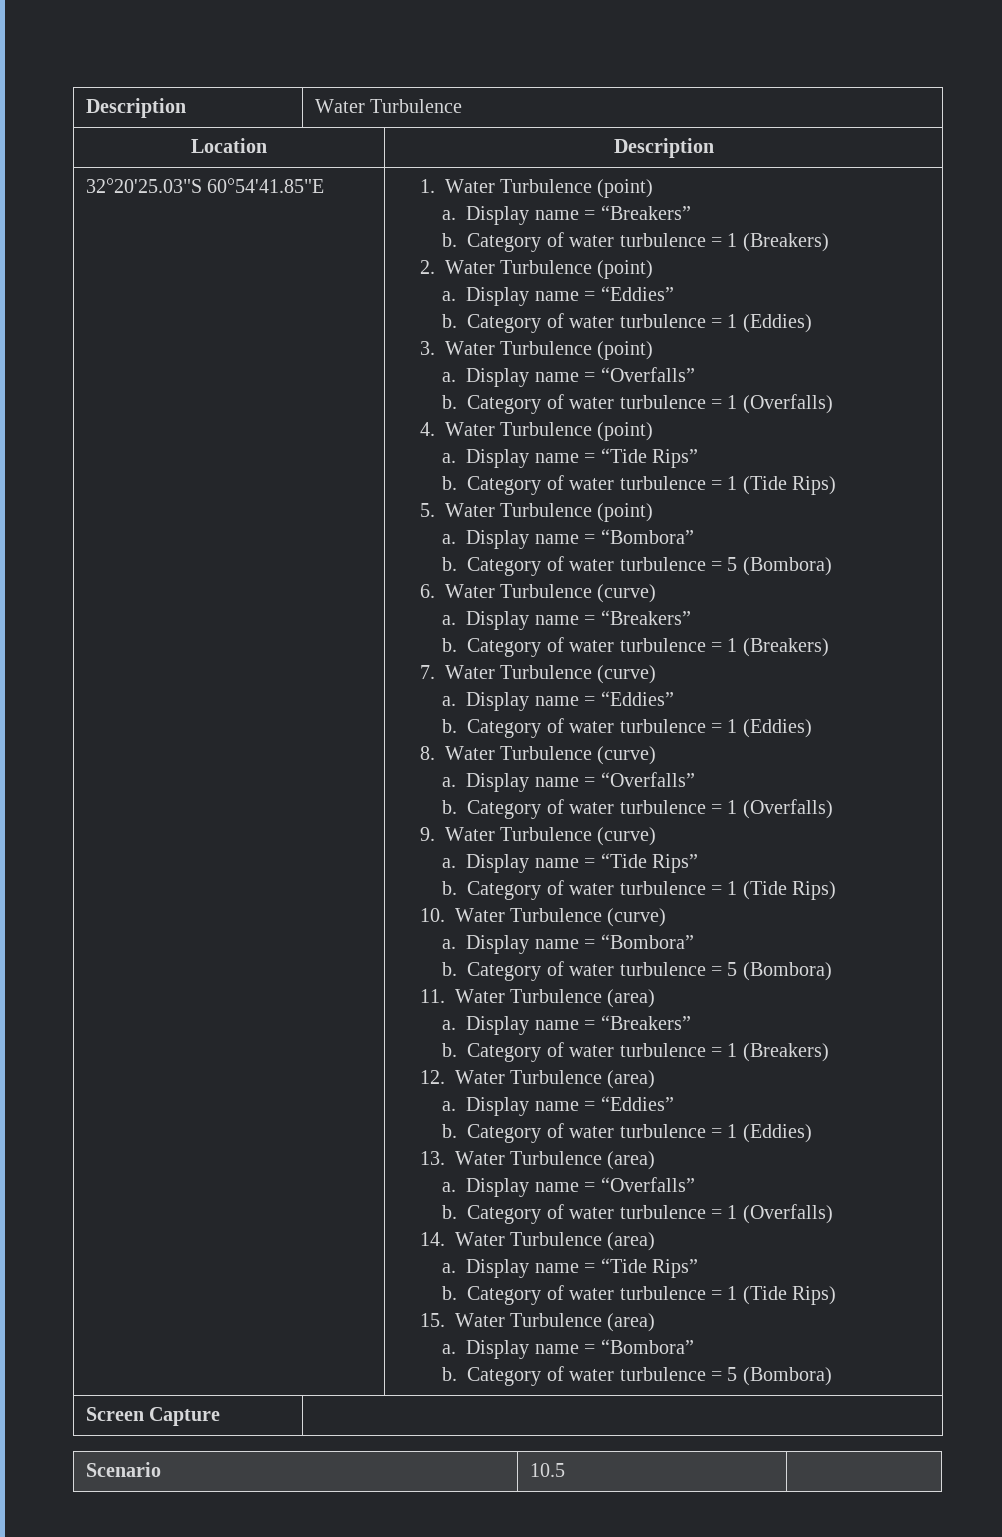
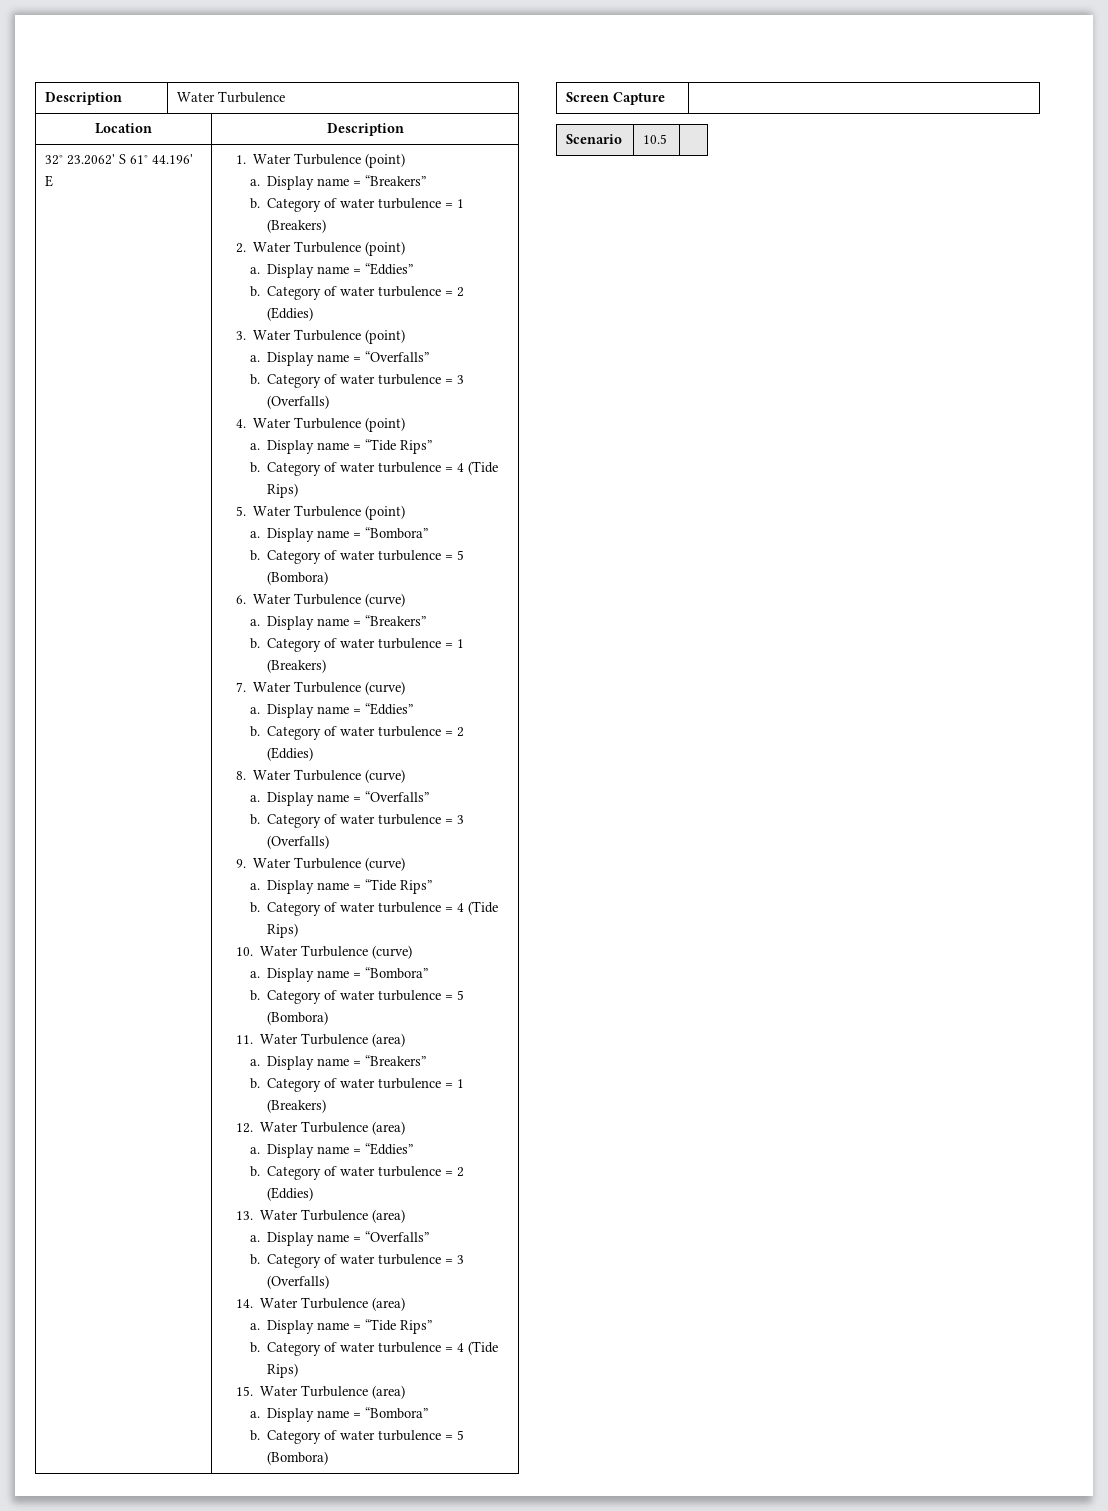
[85,178,325,193] 32°20'25.03"S 60°54'41.85"E -> [45,154,194,165] [45,175,54,187] 32° 23.2062' S 61° 44.196' E
[727,314,738,328] 1 -> [457,287,465,297] 2
[727,395,738,409] 1 -> [457,375,465,384] 3
[727,476,738,490] 1 -> [457,463,465,472] 4
[727,719,738,733] 1 -> [457,727,465,737] 2
[727,800,738,814] 1 -> [457,815,465,824] 3
[727,881,738,895] 1 -> [457,903,465,912] 4
[727,1124,738,1138] 1 -> [457,1167,465,1177] 2
[727,1205,738,1219] 1 -> [457,1255,465,1264] 3
[727,1286,738,1300] 1 -> [457,1343,465,1352] 4

